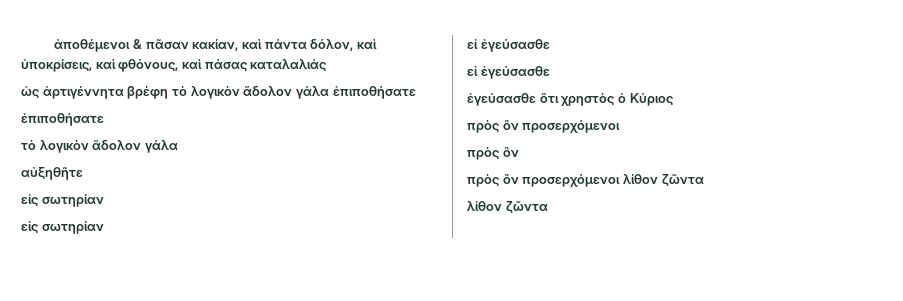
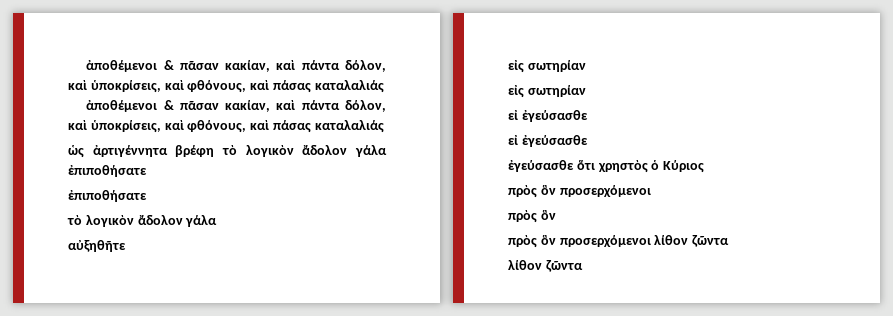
(327, 65) none -> [86,100,386,112] [68,120,384,133] // ἀποθέμενοι & πᾶσαν κακίαν, καὶ πάντα δόλον, καὶ ὑποκρίσεις, καὶ φθόνους, καὶ πάσας καταλαλιάς

